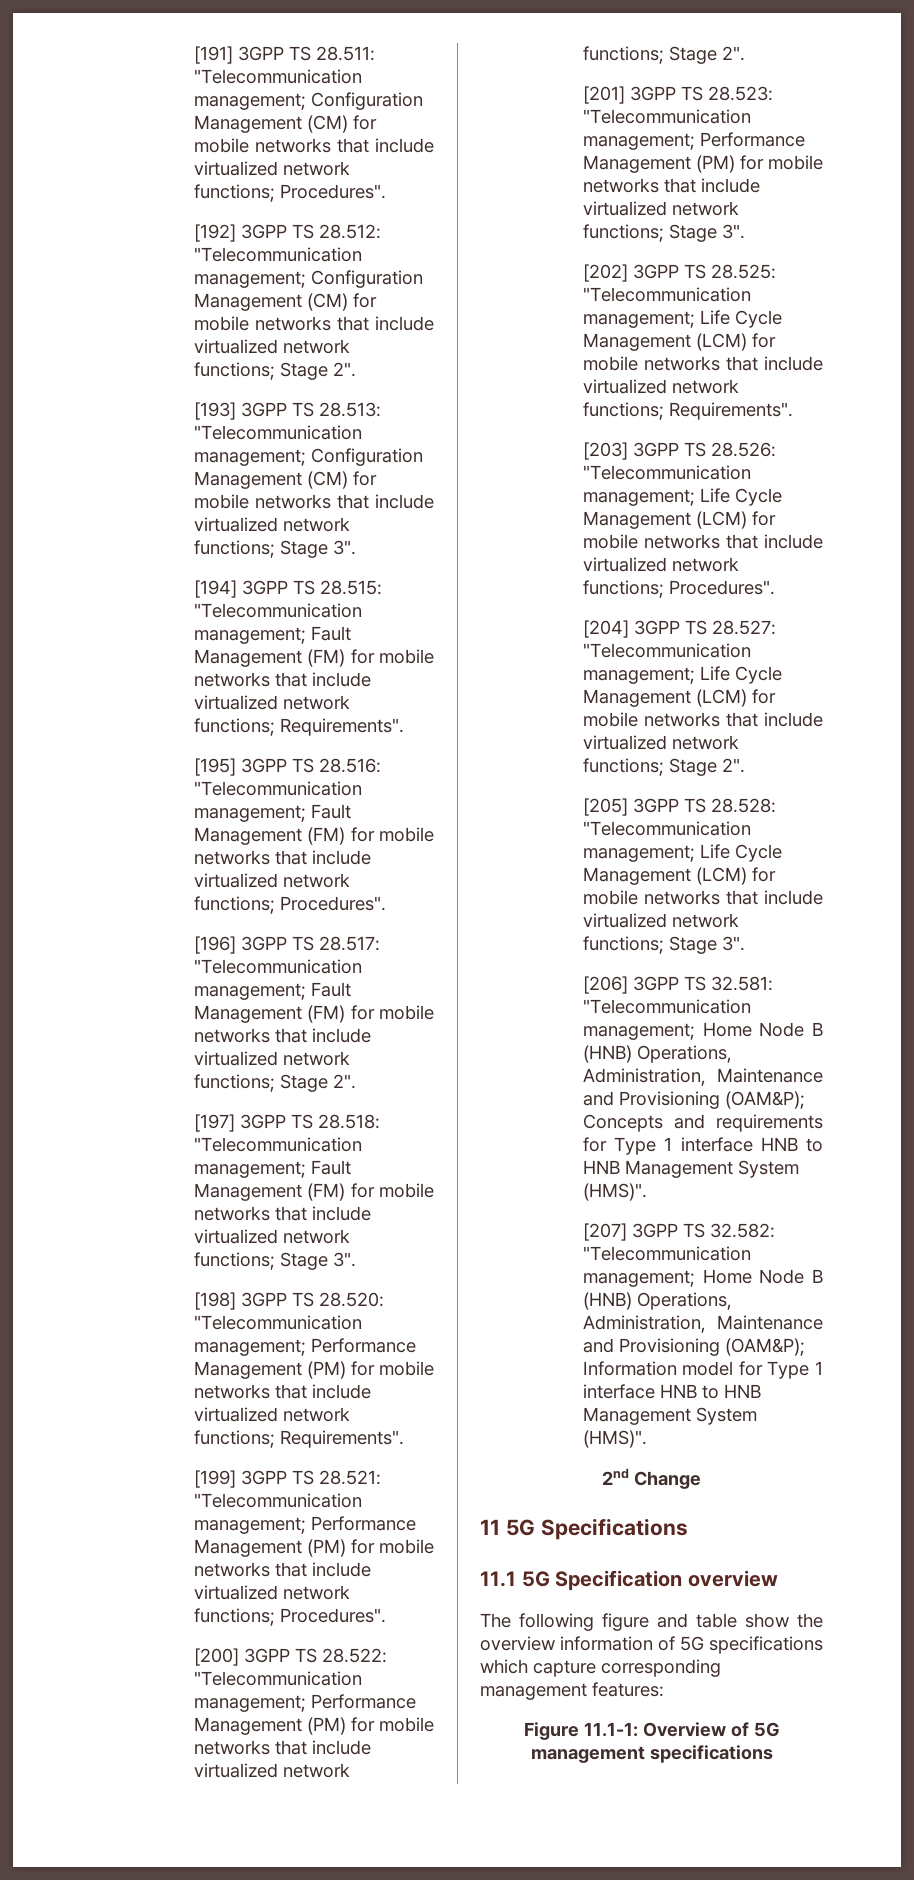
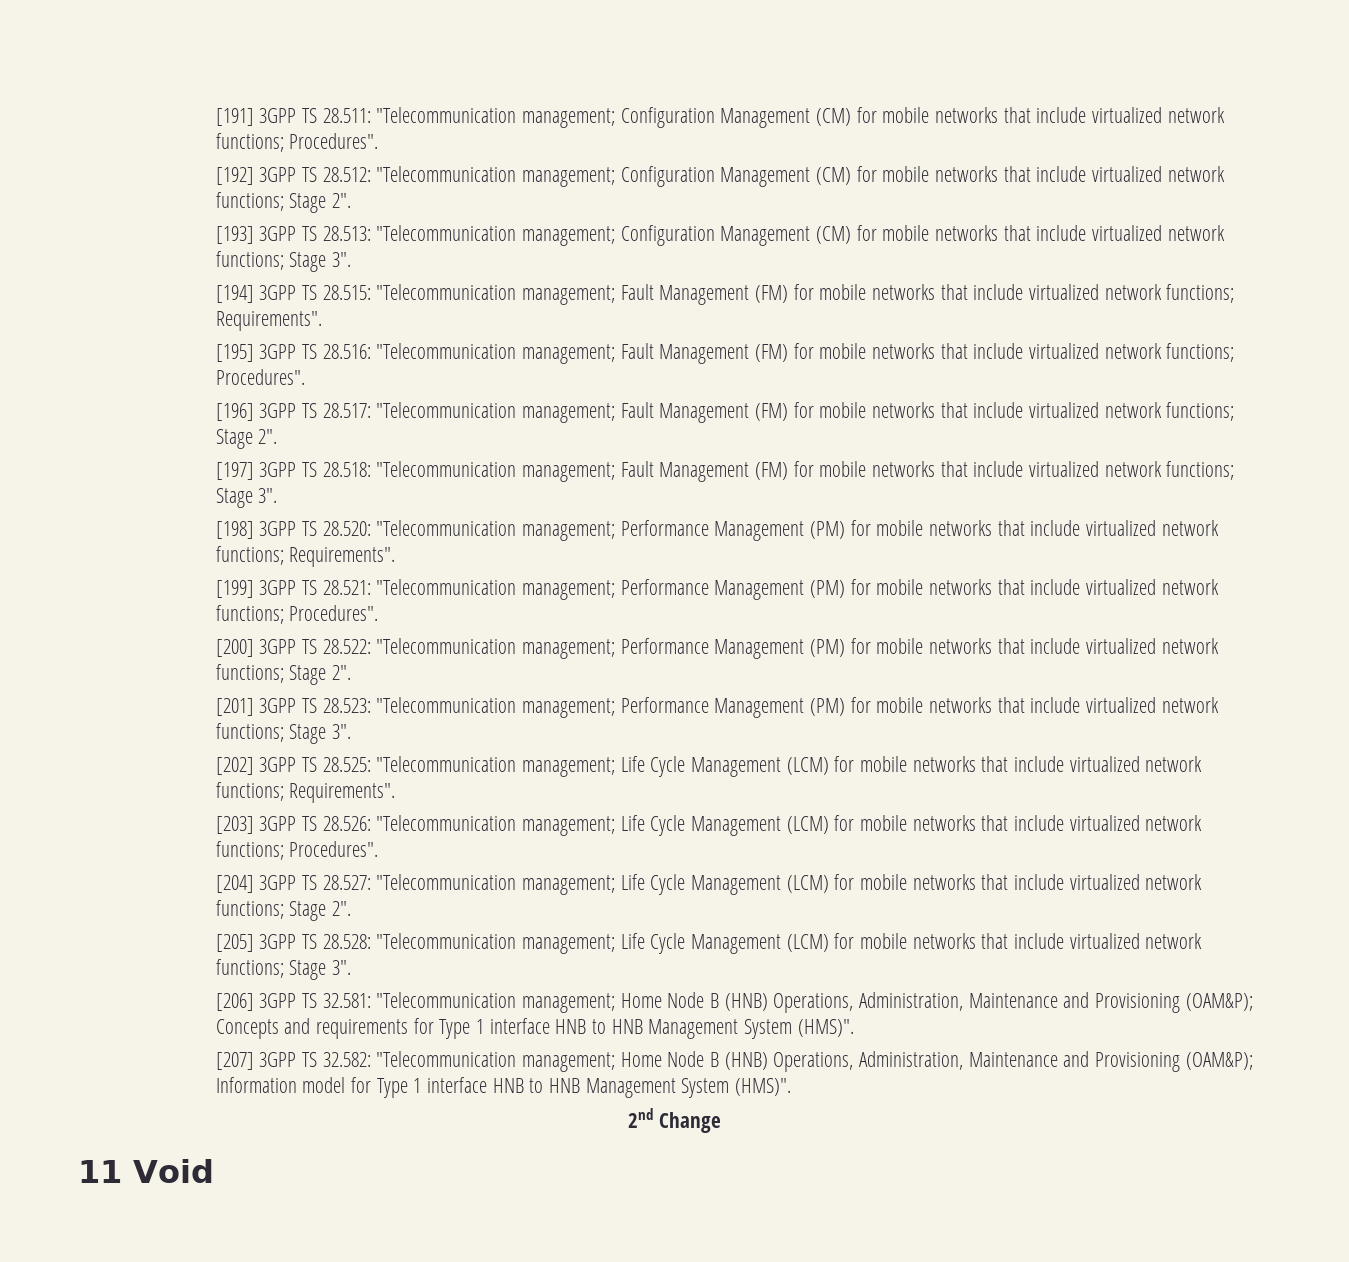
[505,1518,688,1540] [480,1570,778,1591] [480,1613,823,1631] [480,1636,823,1654] [480,1659,721,1677] [480,1682,664,1700] [523,1722,780,1740] [530,1745,773,1763] 5G Specifications // 11.1 5G Specification overview // The following figure and table show the overview information of 5G specifications which capture corresponding management features: // Figure 11.1-1: Overview of 5G management specifications -> [133,1159,214,1183] Void

